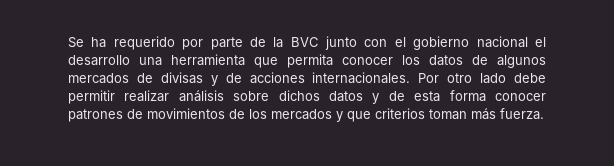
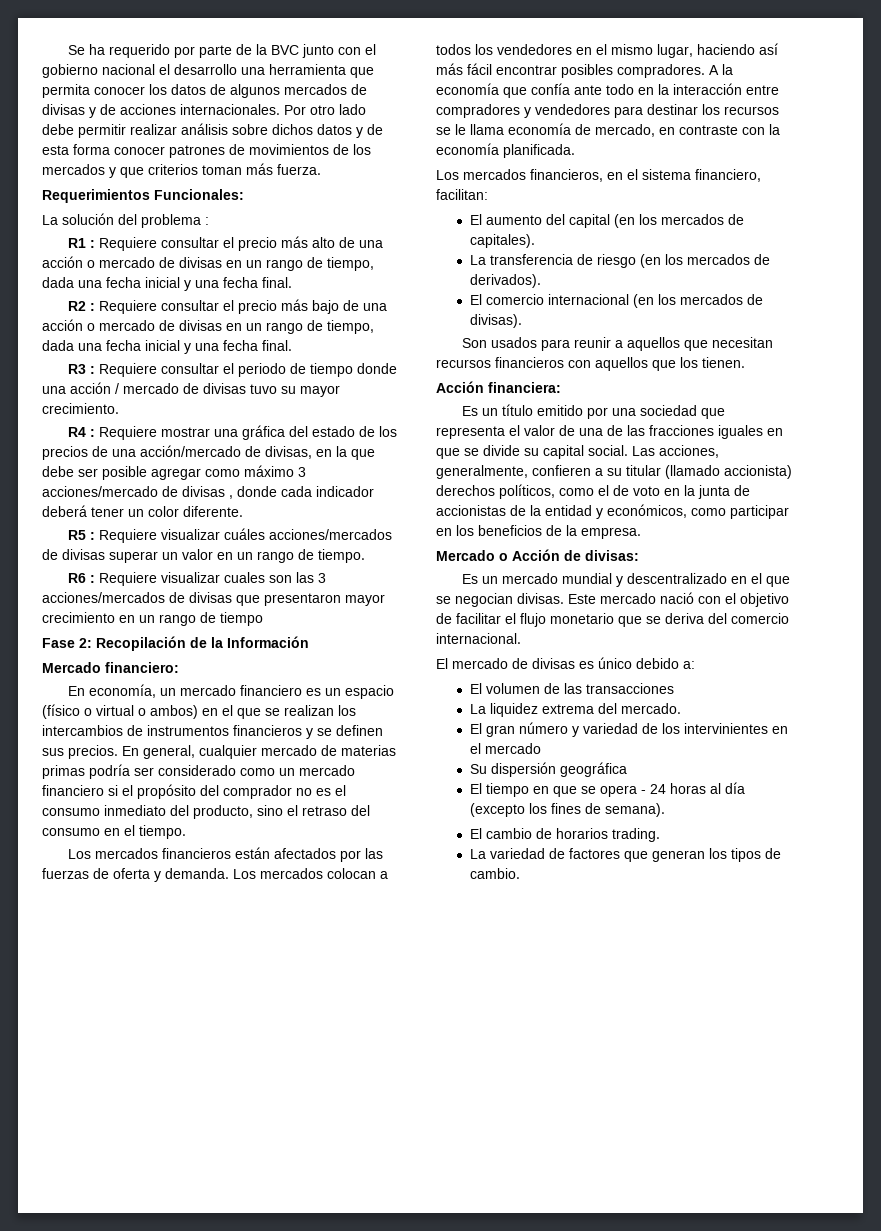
(544, 114) none -> [42,189,244,203] [42,213,209,228] [67,236,383,251] [42,256,374,271] [42,277,292,291] [67,299,387,314] [42,319,374,334] [42,340,292,354] [67,363,397,377] [42,382,340,397] [42,403,119,414] [67,425,397,440] [42,445,375,460] [42,465,306,480] [42,486,374,499] [42,505,243,517] [67,528,392,543] [42,549,365,563] [67,572,326,586] [42,592,385,606] [42,612,263,626] [42,636,309,651] [42,662,179,673] [67,684,394,699] [42,704,356,719] [42,725,383,739] [42,745,396,759] [42,764,355,779] [42,784,346,799] [42,805,370,819] [42,825,186,839] [67,847,383,862] [42,868,388,882] [436,43,778,58] [436,63,733,78] [436,83,779,98] [436,104,779,118] [436,123,780,137] [436,143,575,158] [436,169,761,182] [436,189,488,200] [469,214,744,228] [469,234,535,248] [469,254,770,268] [469,274,541,288] [469,294,763,308] [469,314,522,328] [461,337,773,351] [436,357,745,371] [436,381,561,393] [461,404,725,419] [436,425,783,439] [436,445,719,459] [436,465,792,479] [436,484,750,499] [436,504,789,519] [436,525,641,539] [436,549,639,561] [461,573,790,587] [436,592,789,607] [436,613,789,627] [436,633,521,644] [436,657,695,669] [469,683,674,694] [469,703,681,717] [469,722,788,737] [469,743,541,754] [469,762,627,777] [469,782,745,797] [469,803,665,817] [469,828,660,842] [469,848,781,862] [469,868,520,879] // Requerimientos Funcionales: // La solución del problema : // R1 : Requiere consultar el precio más alto de una acción o mercado de divisas en un rango de tiempo, dada una fecha inicial y una fecha final. // R2 : Requiere consultar el precio más bajo de una acción o mercado de divisas en un rango de tiempo, dada una fecha inicial y una fecha final. // R3 : Requiere consultar el periodo de tiempo donde una acción / mercado de divisas tuvo su mayor crecimiento. // R4 : Requiere mostrar una gráfica del estado de los precios de una acción/mercado de divisas, en la que debe ser posible agregar como máximo 3 acciones/mercado de divisas , donde cada indicador deberá tener un color diferente. // R5 : Requiere visualizar cuáles acciones/mercados de divisas superar un valor en un rango de tiempo. // R6 : Requiere visualizar cuales son las 3 acciones/mercados de divisas que presentaron mayor crecimiento en un rango de tiempo // Fase 2: Recopilación de la Información // Mercado financiero: // En economía, un mercado financiero es un espacio (físico o virtual o ambos) en el que se realizan los intercambios de instrumentos financieros y se definen sus precios. En general, cualquier mercado de materias primas podría ser considerado como un mercado financiero si el propósito del comprador no es el consumo inmediato del producto, sino el retraso del consumo en el tiempo. // Los mercados financieros están afectados por las fuerzas de oferta y demanda. Los mercados colocan a todos los vendedores en el mismo lugar, haciendo así más fácil encontrar posibles compradores. A la economía que confía ante todo en la interacción entre compradores y vendedores para destinar los recursos se le llama economía de mercado, en contraste con la economía planificada. // Los mercados financieros, en el sistema financiero, facilitan: // El aumento del capital (en los mercados de capitales). // La transferencia de riesgo (en los mercados de derivados). // El comercio internacional (en los mercados de divisas). // Son usados para reunir a aquellos que necesitan recursos financieros con aquellos que los tienen. // Acción financiera: // Es un título emitido por una sociedad que representa el valor de una de las fracciones iguales en que se divide su capital social. Las acciones, generalmente, confieren a su titular (llamado accionista) derechos políticos, como el de voto en la junta de accionistas de la entidad y económicos, como participar en los beneficios de la empresa. // Mercado o Acción de divisas: // Es un mercado mundial y descentralizado en el que se negocian divisas. Este mercado nació con el objetivo de facilitar el flujo monetario que se deriva del comercio internacional. // El mercado de divisas es único debido a: // El volumen de las transacciones // La liquidez extrema del mercado. // El gran número y variedad de los intervinientes en el mercado // Su dispersión geográfica // El tiempo en que se opera - 24 horas al día (excepto los fines de semana). // El cambio de horarios trading. // La variedad de factores que generan los tipos de cambio.

